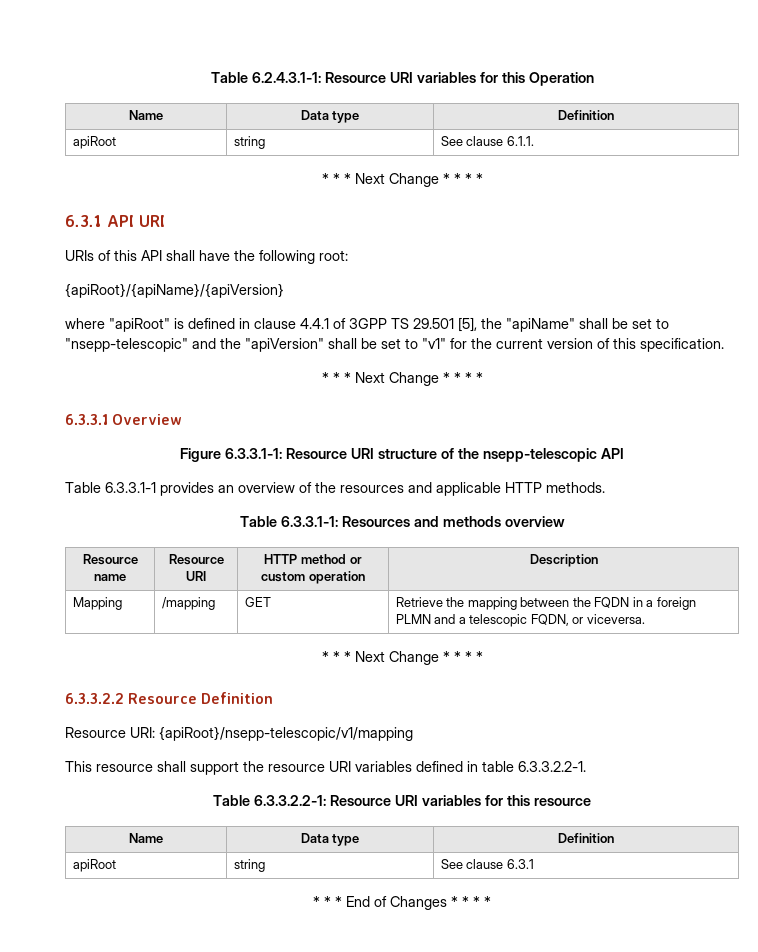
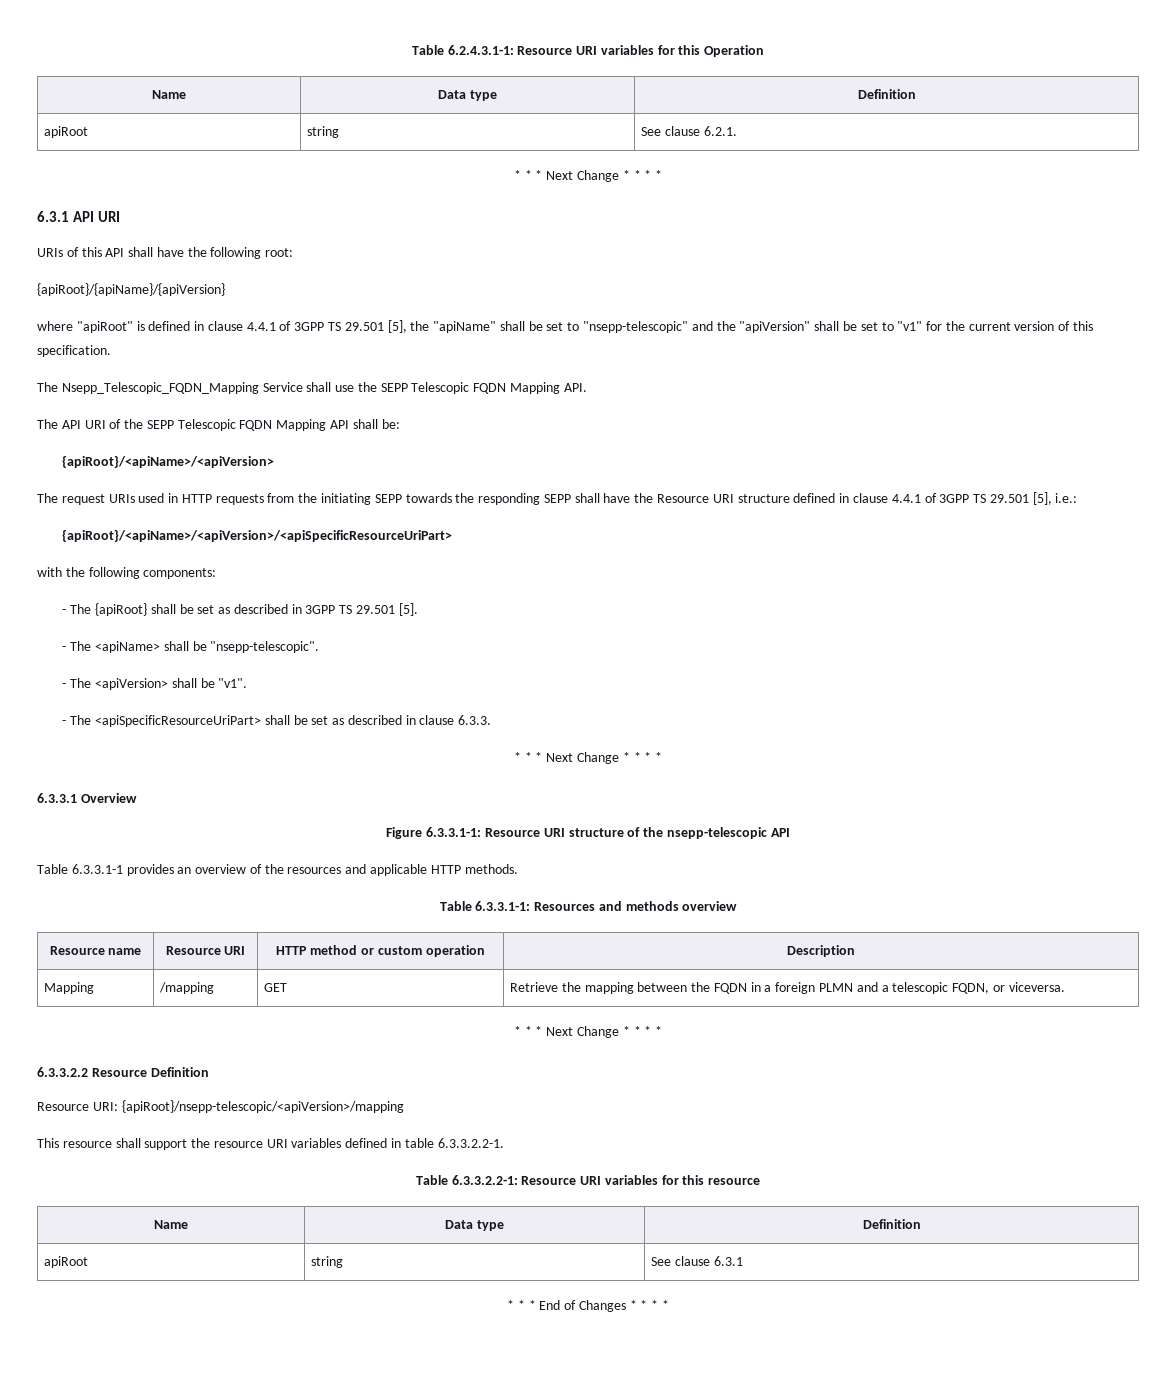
[506,136,534,146] 6.1.1. -> [703,126,737,136] 6.2.1.
(724, 345) none -> [37,382,587,394] [37,419,400,431] [62,455,275,468] [37,492,1078,505] [62,529,453,542] [37,567,217,579] [62,603,418,616] [62,641,320,653] [62,678,248,690] [62,715,492,727] // The Nsepp_Telescopic_FQDN_Mapping Service shall use the SEPP Telescopic FQDN Mapping API. // The API URI of the SEPP Telescopic FQDN Mapping API shall be: // {apiRoot}/<apiName>/<apiVersion> // The request URIs used in HTTP requests from the initiating SEPP towards the responding SEPP shall have the Resource URI structure defined in clause 4.4.1 of 3GPP TS 29.501 [5], i.e.: // {apiRoot}/<apiName>/<apiVersion>/<apiSpecificResourceUriPart> // with the following components: // - The {apiRoot} shall be set as described in 3GPP TS 29.501 [5]. // - The <apiName> shall be "nsepp-telescopic". // - The <apiVersion> shall be "v1". // - The <apiSpecificResourceUriPart> shall be set as described in clause 6.3.3.
[159,726,413,741] {apiRoot}/nsepp-telescopic/v1/mapping -> [121,1100,404,1113] {apiRoot}/nsepp-telescopic/<apiVersion>/mapping

